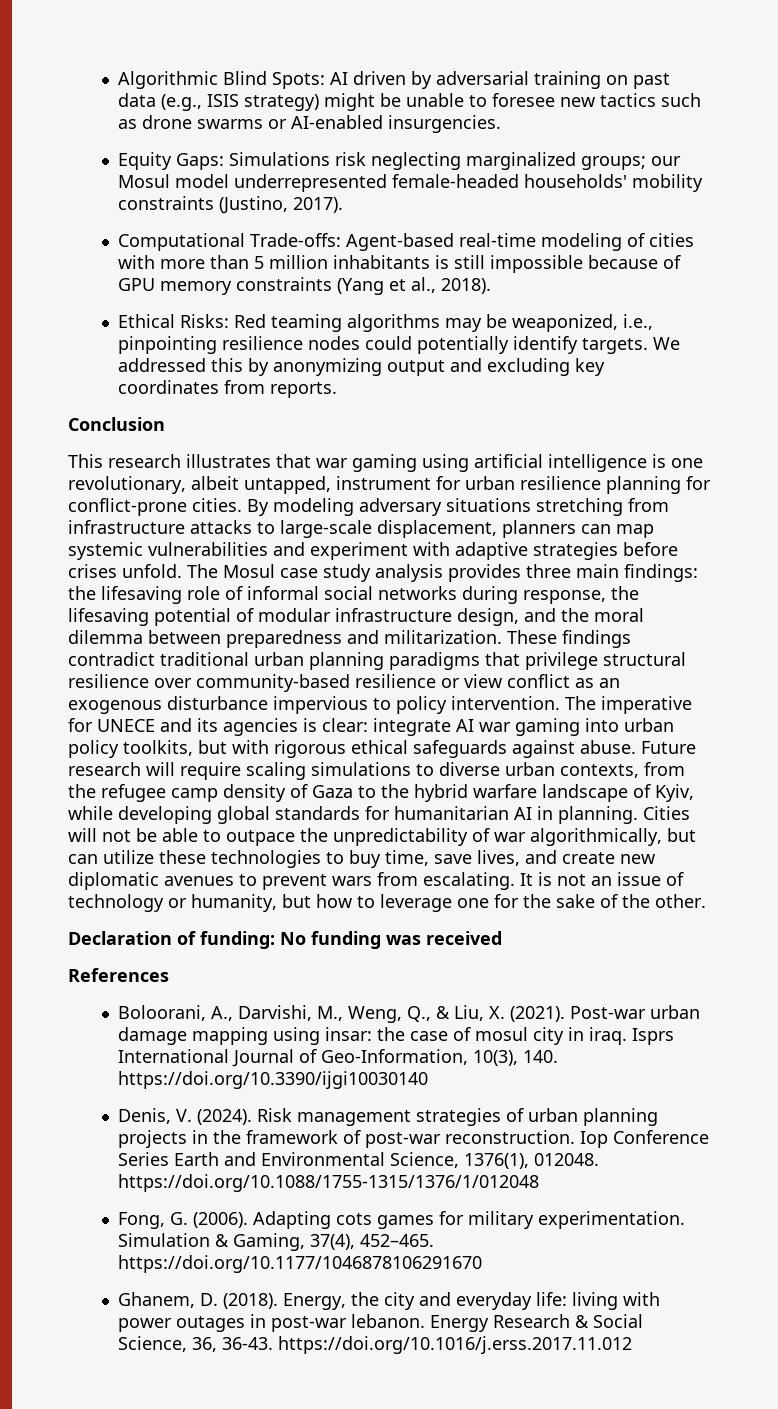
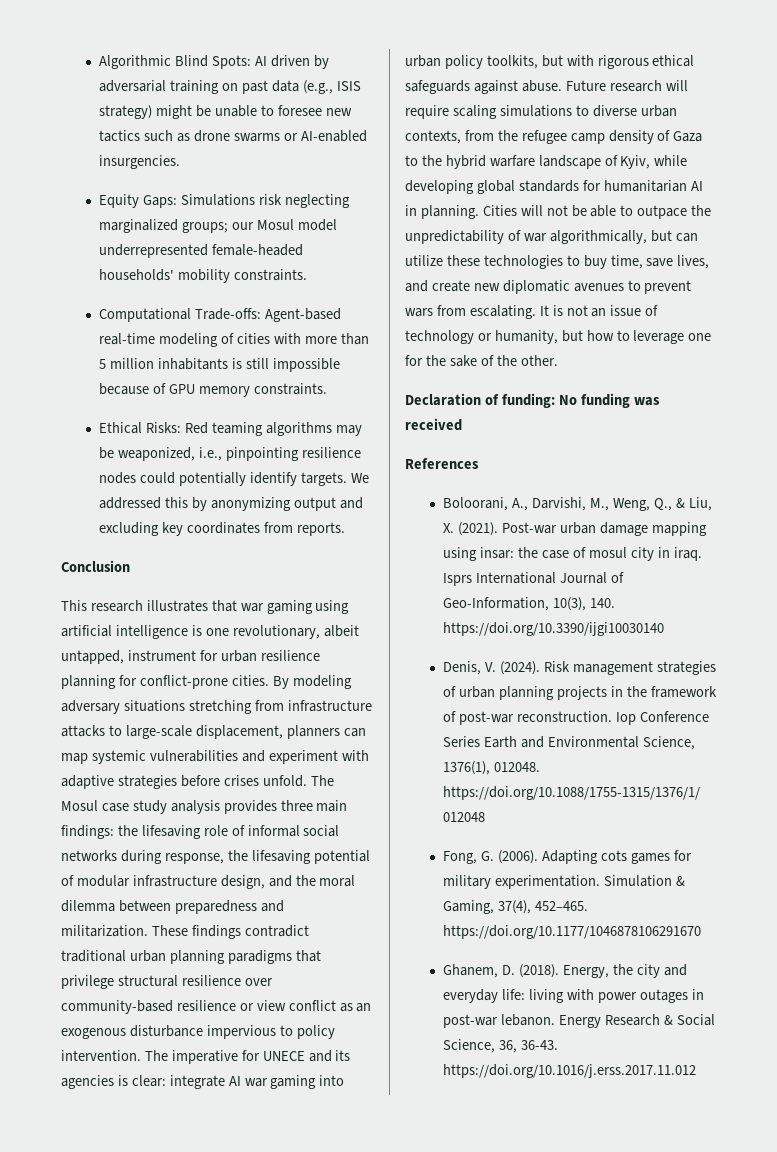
[118,196,344,214] constraints (Justino, 2017). -> [234,269,308,281] constraints.
[236,277,492,295] constraints (Yang et al., 2018). -> [253,383,327,395] constraints.

